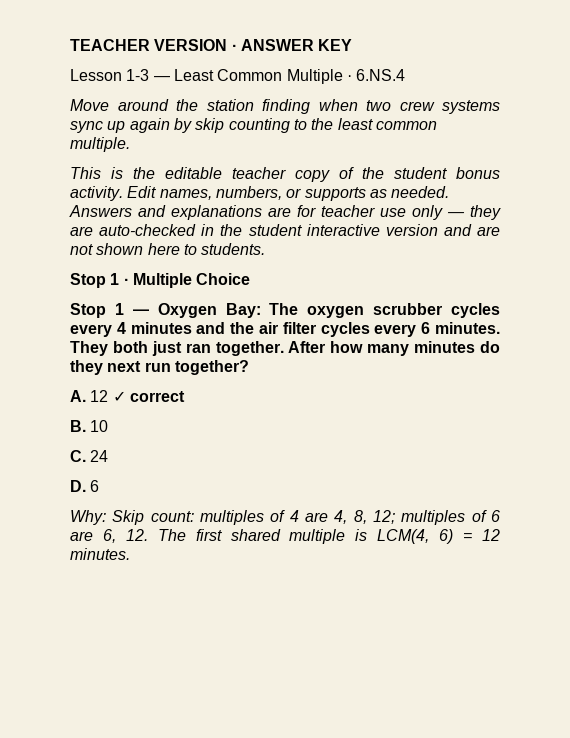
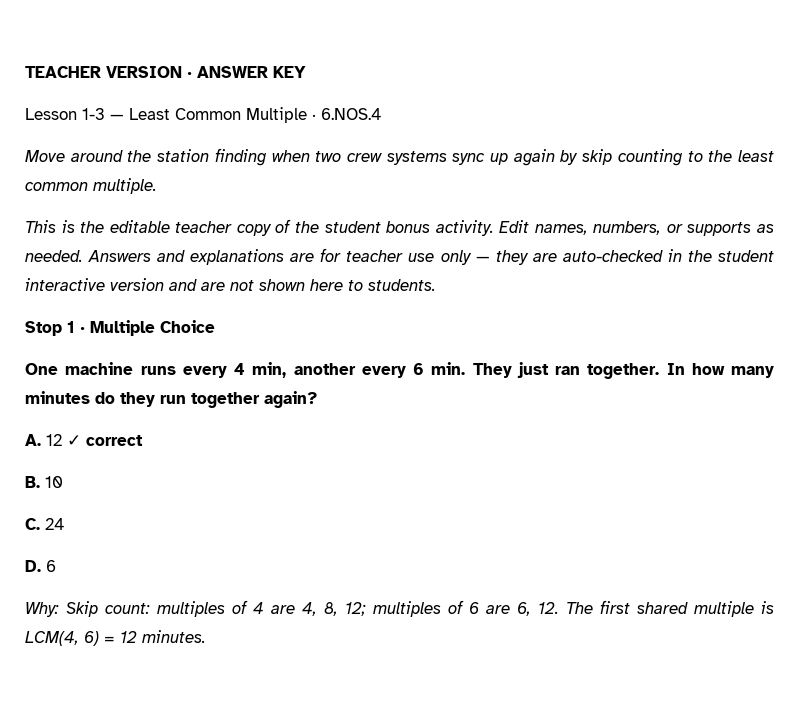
[356,69,406,81] 6.NS.4 -> [321,108,381,120] 6.NOS.4
[70,303,500,318] [70,322,501,337] [70,341,148,356] Stop 1 — Oxygen Bay: The oxygen scrubber cycles every 4 minutes and the air filter cycles every 6 minutes. They both -> [25,362,512,378] One machine runs every 4 min, another every 6 min. They
[288,341,326,353] After -> [666,363,685,375] In
[107,360,249,375] next run together? -> [160,391,317,408] run together again?

